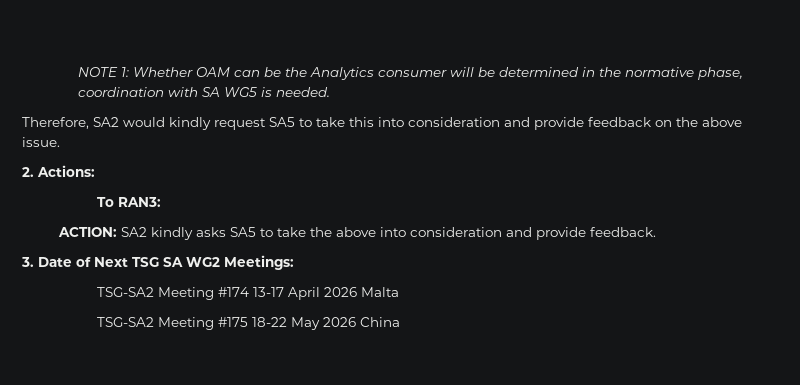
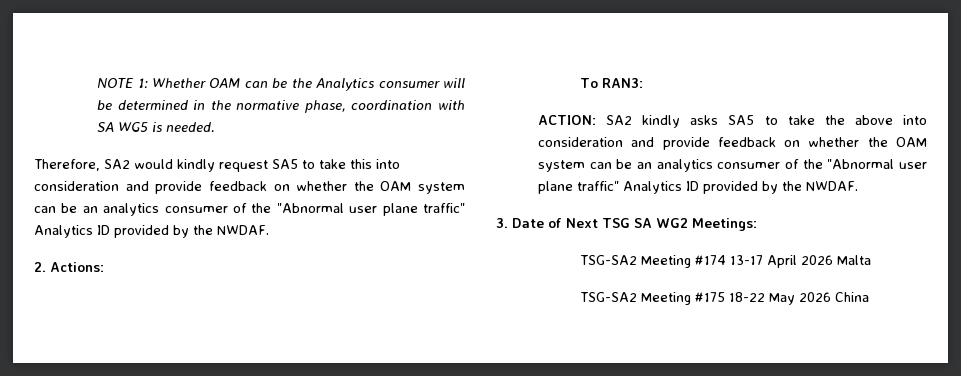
[676,117,742,127] [22,137,60,147] the above issue. -> [296,181,465,194] [34,203,465,216] [34,225,269,238] whether the OAM system can be an analytics consumer of the "Abnormal user plane traffic" Analytics ID provided by the NWDAF.
[590,227,657,237] feedback. -> [717,137,928,147] [538,159,927,172] [538,181,859,194] feedback on whether the OAM system can be an analytics consumer of the "Abnormal user plane traffic" Analytics ID provided by the NWDAF.

